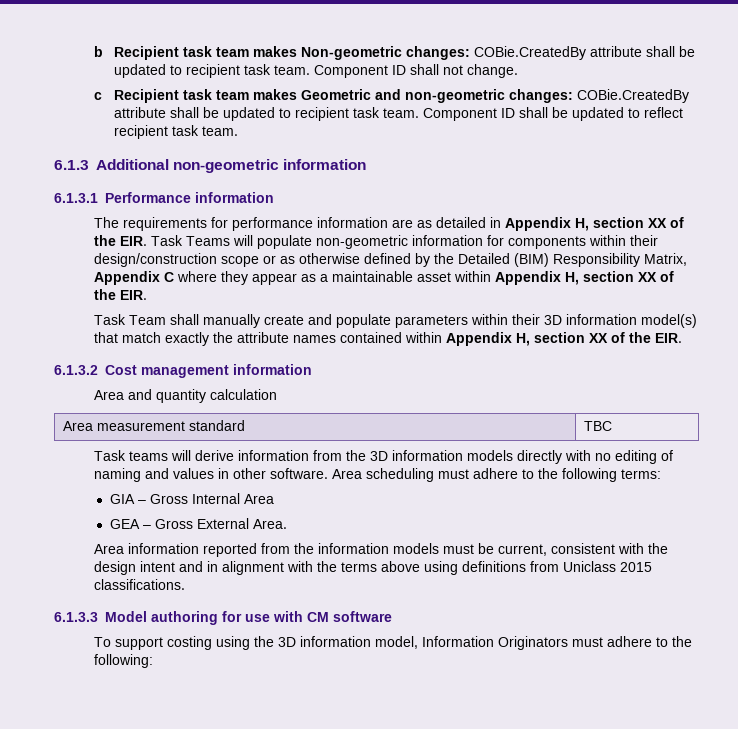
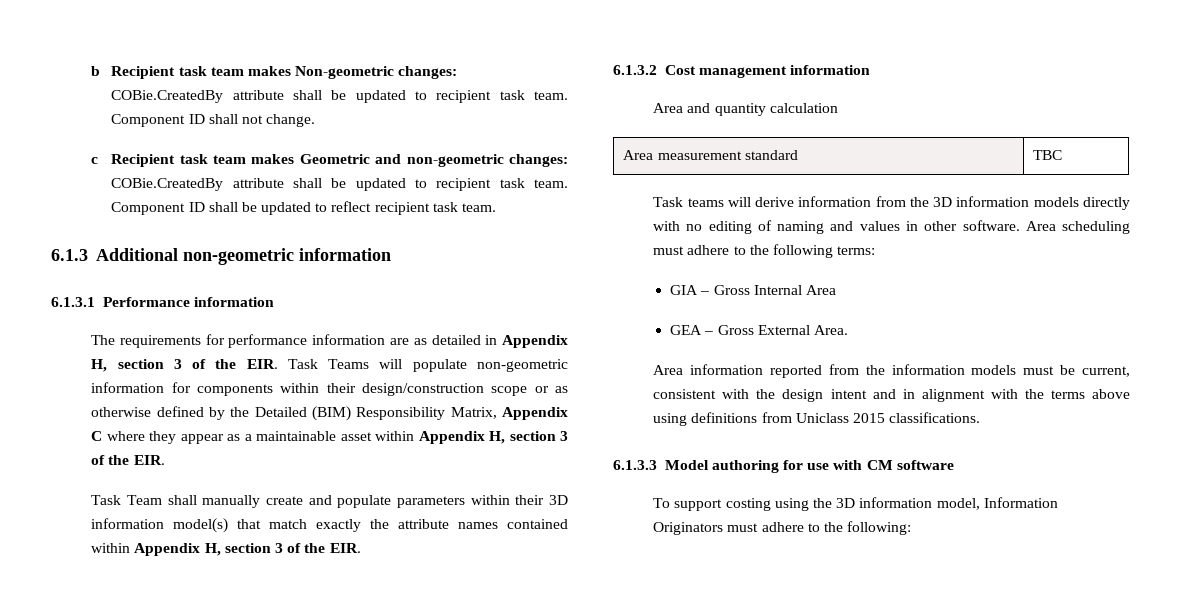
[648,218,668,228] XX -> [173,359,182,369] 3
[638,272,658,282] XX -> [559,431,568,441] 3
[589,333,609,343] XX -> [274,543,283,553] 3

